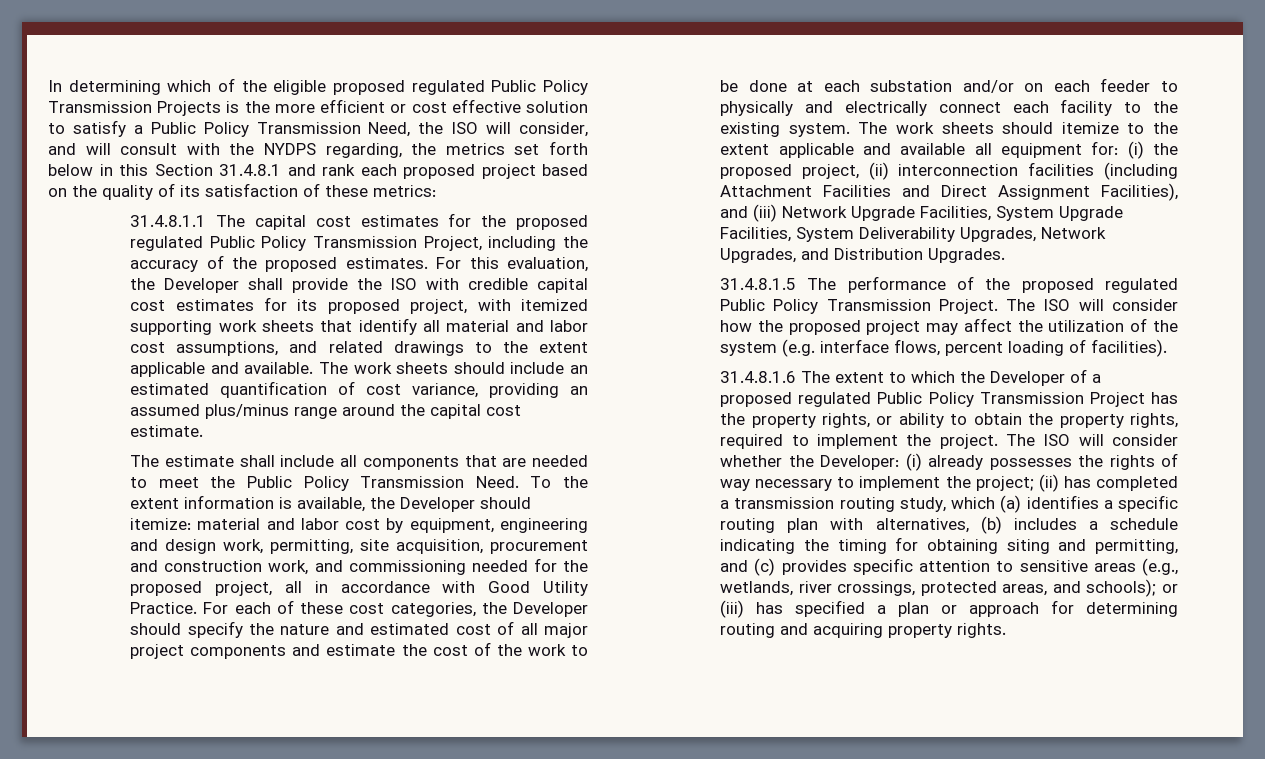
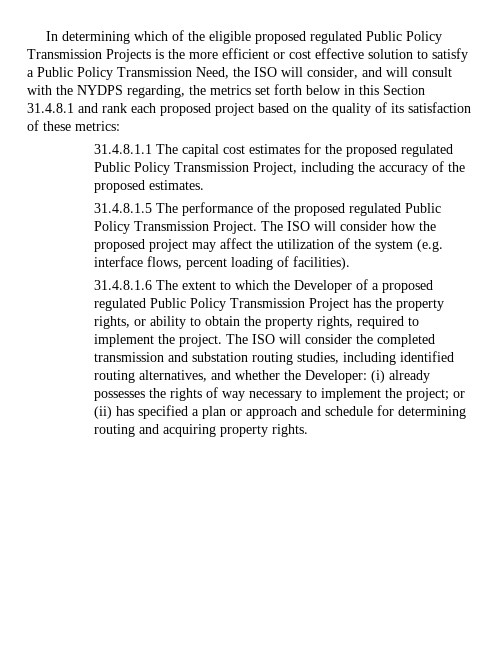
[436,257,588,272] [130,278,588,293] [130,297,588,314] [130,318,588,335] [130,341,588,356] [130,362,588,377] [130,381,588,398] [130,404,522,419] [130,425,204,437] [130,455,588,470] [130,476,588,491] [130,495,532,512] [130,518,588,533] [130,539,588,554] [130,558,588,575] [130,581,589,596] [130,600,588,617] [130,621,588,638] [130,642,589,659] [720,78,1178,93] [720,99,1178,116] [720,122,1178,137] [720,141,1178,159] [720,162,1178,180] [720,183,1178,201] [720,204,1124,222] [720,227,1107,242] [720,248,1006,263] For this evaluation, the Developer shall provide the ISO with credible capital cost estimates for its proposed project, with itemized supporting work sheets that identify all material and labor cost assumptions, and related drawings to the extent applicable and available. The work sheets should include an estimated quantification of cost variance, providing an assumed plus/minus range around the capital cost estimate. // The estimate shall include all components that are needed to meet the Public Policy Transmission Need. To the extent information is available, the Developer should itemize: material and labor cost by equipment, engineering and design work, permitting, site acquisition, procurement and construction work, and commissioning needed for the proposed project, all in accordance with Good Utility Practice. For each of these cost categories, the Developer should specify the nature and estimated cost of all major project components and estimate the cost of the work to be done at each substation and/or on each feeder to physically and electrically connect each facility to the existing system. The work sheets should itemize to the extent applicable and available all equipment for: (i) the proposed project, (ii) interconnection facilities (including Attachment Facilities and Direct Assignment Facilities), and (iii) Network Upgrade Facilities, System Upgrade Facilities, System Deliverability Upgrades, Network Upgrades, and Distribution Upgrades. -> (204, 185) none
(1178, 440) none -> [355,334,435,347] [93,351,454,365] [93,370,231,383] the completed transmission and substation routing studies, including identified routing alternatives, and
(1034, 483) none -> [452,391,465,398] or
[1096,476,1178,491] [720,495,1178,513] [720,516,1178,534] [720,537,1178,554] [720,558,1178,576] [720,579,1178,597] [720,600,784,618] completed a transmission routing study, which (a) identifies a specific routing plan with alternatives, (b) includes a schedule indicating the timing for obtaining siting and permitting, and (c) provides specific attention to sensitive areas (e.g., wetlands, river crossings, protected areas, and schools); or (iii) has -> (134, 411) none
(1040, 609) none -> [300,406,373,416] and schedule

